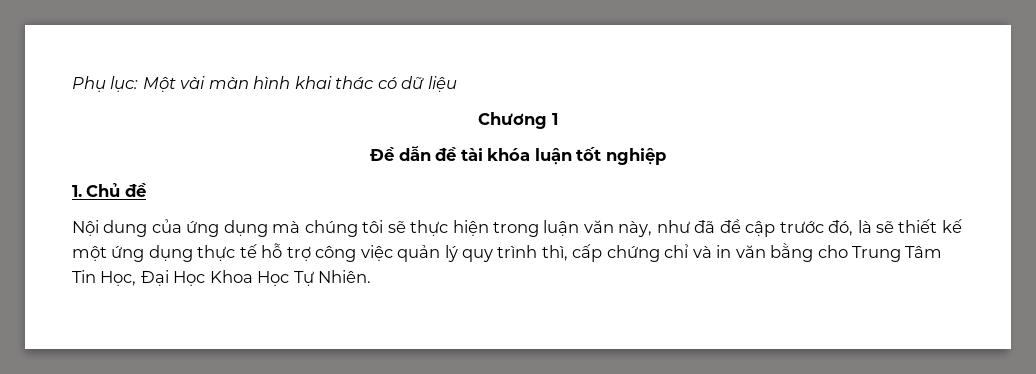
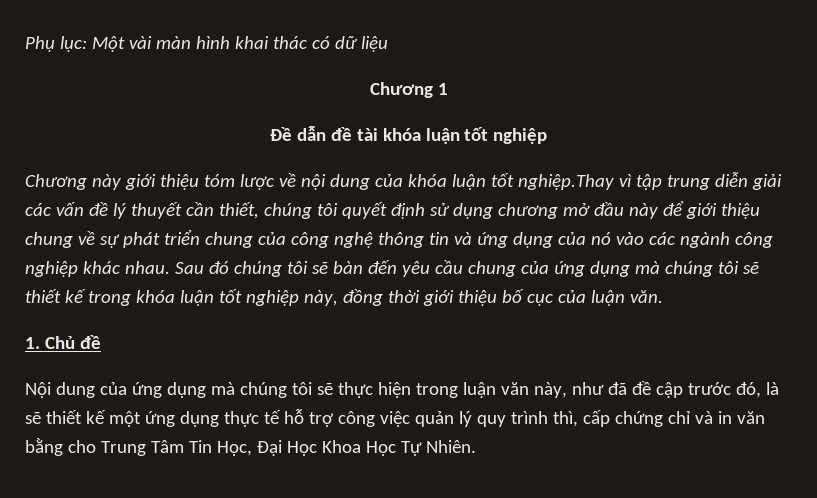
(666, 156) none -> [25,171,782,190] [25,200,760,219] [25,229,773,248] [25,260,759,277] [25,289,663,306] // Chương này giới thiệu tóm lược về nội dung của khóa luận tốt nghiệp.Thay vì tập trung diễn giải các vấn đề lý thuyết cần thiết, chúng tôi quyết định sử dụng chương mở đầu này để giới thiệu chung về sự phát triển chung của công nghệ thông tin và ứng dụng của nó vào các ngành công nghiệp khác nhau. Sau đó chúng tôi sẽ bàn đến yêu cầu chung của ứng dụng mà chúng tôi sẽ thiết kế trong khóa luận tốt nghiệp này, đồng thời giới thiệu bố cục của luận văn.

